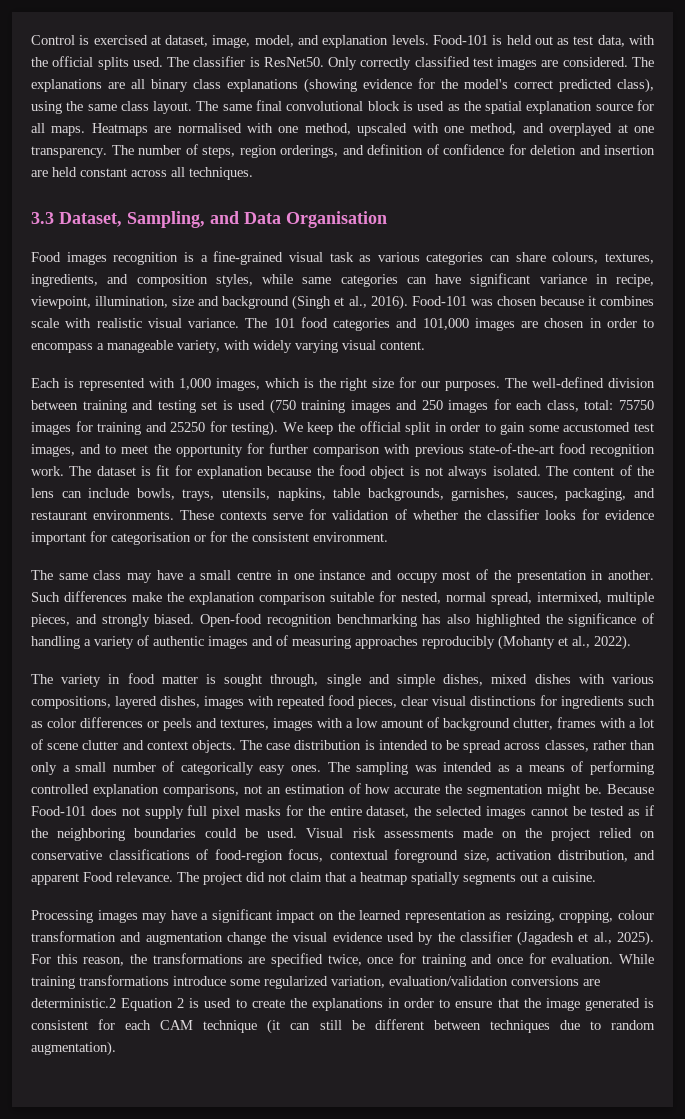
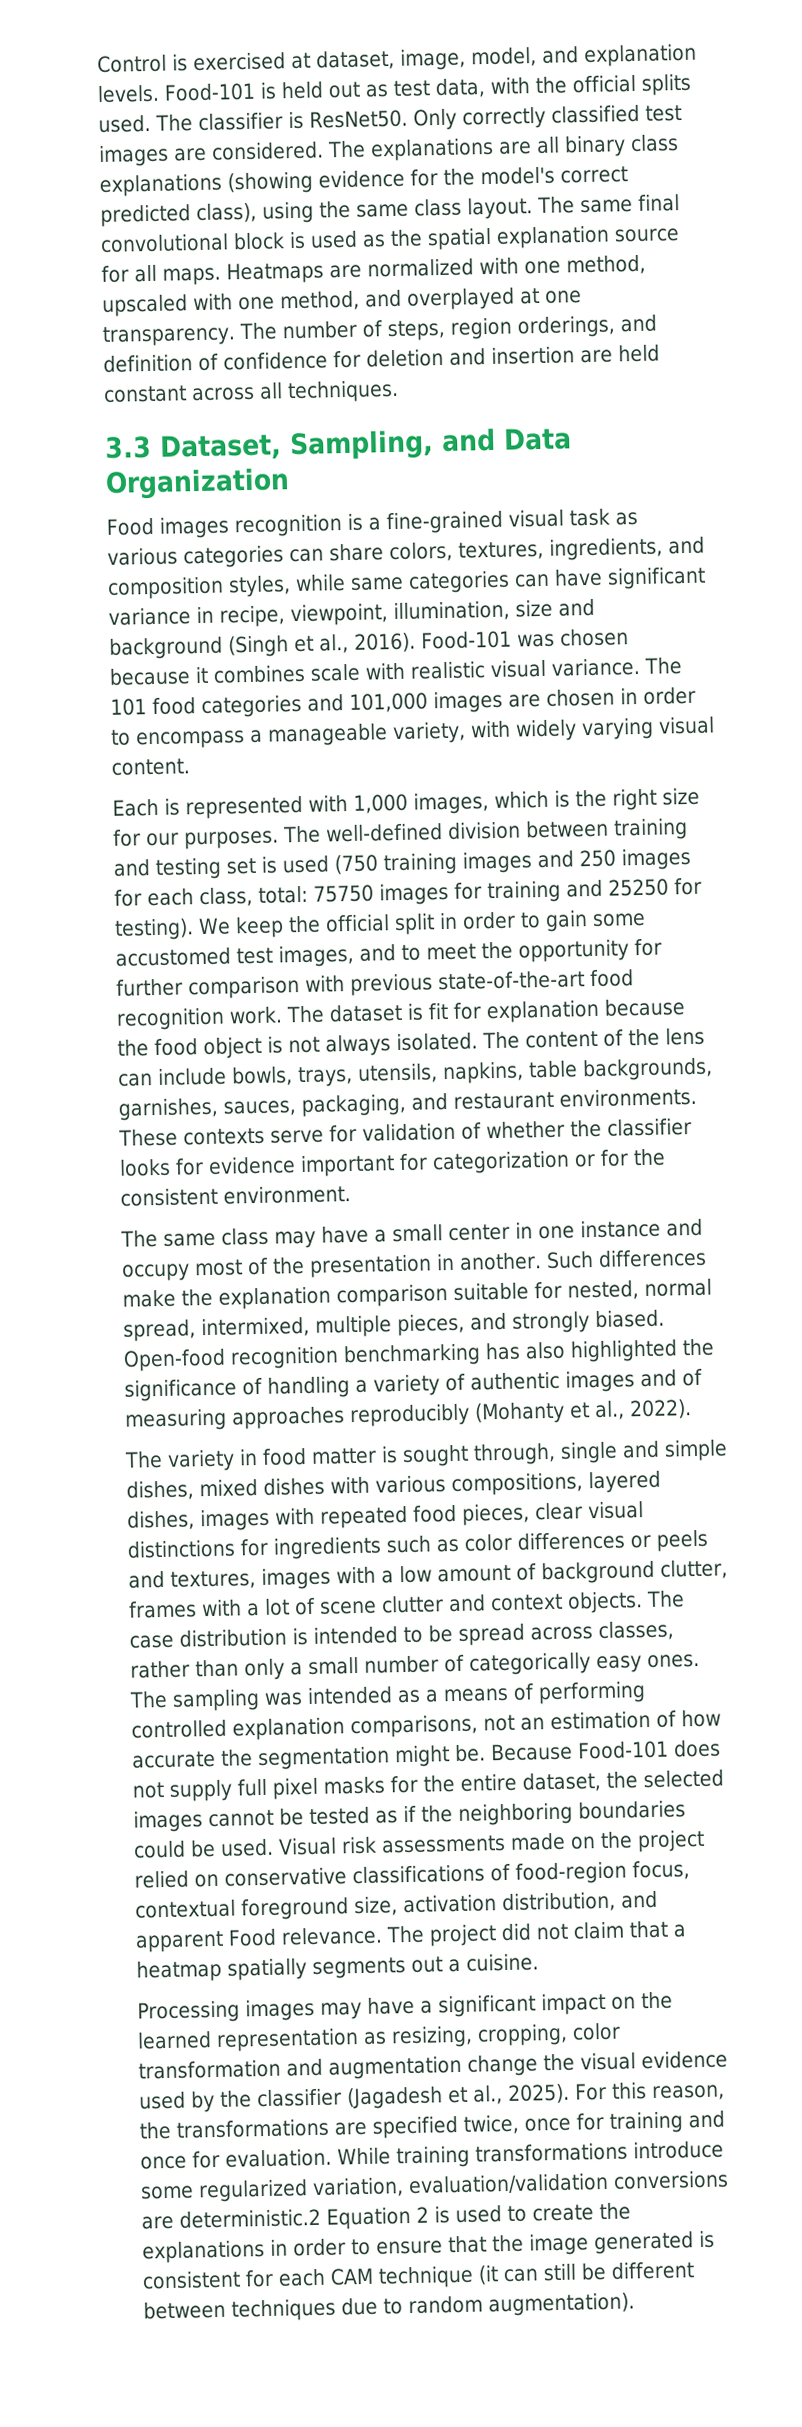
[177,123,242,133] normalised -> [367,258,474,278] normalized
[286,211,387,228] Organisation -> [105,467,290,500] Organization
[552,252,599,264] colours, -> [389,541,453,563] colors,
[111,532,191,545] categorisation -> [432,1150,570,1175] categorization
[237,571,272,580] centre -> [448,1223,510,1242] center
[617,910,654,920] colour -> [572,2022,621,2041] color

